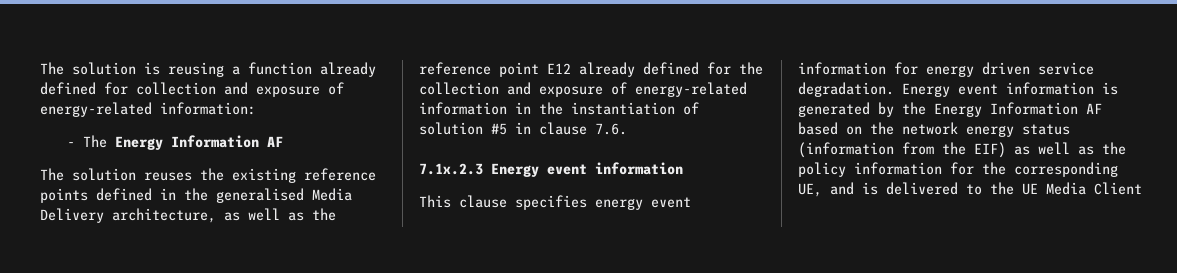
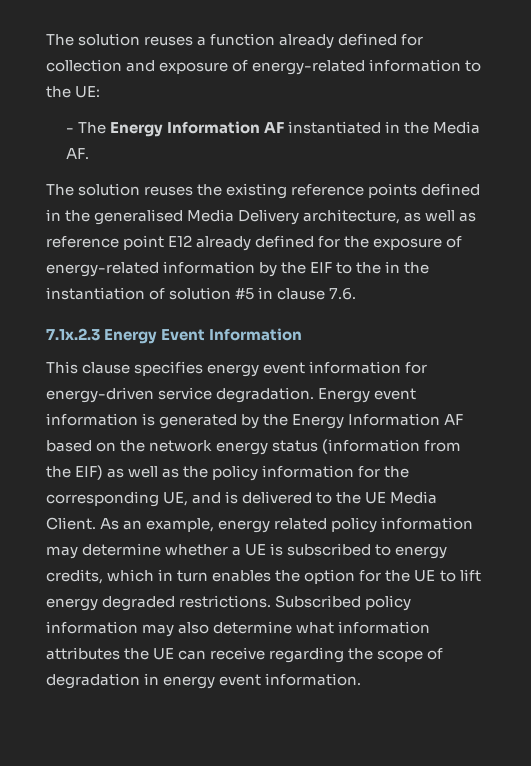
[40,62,224,77] The solution is reusing -> [46,33,194,46] The solution reuses
[160,102,256,115] information: -> [369,59,482,72] [46,86,101,98] information to the UE:
(283, 141) none -> [288,121,481,134] [65,148,89,159] instantiated in the Media AF.
[312,208,336,221] the -> (477, 217) none
[419,82,747,97] [419,102,507,115] collection and exposure of energy-related information -> [373,236,463,250] [46,261,382,277] exposure of energy-related information by the EIF to the
[547,162,683,175] event information -> [161,328,303,341] Event Information
[926,62,1030,77] energy driven -> [46,387,154,403] energy-driven
[1094,182,1142,195] Client -> [46,517,474,533] [46,543,448,559] [46,569,481,584] [46,595,412,611] [46,621,431,637] [46,647,444,663] [46,673,362,689] Client. As an example, energy related policy information may determine whether a UE is subscribed to energy credits, which in turn enables the option for the UE to lift energy degraded restrictions. Subscribed policy information may also determine what information attributes the UE can receive regarding the scope of degradation in energy event information.

